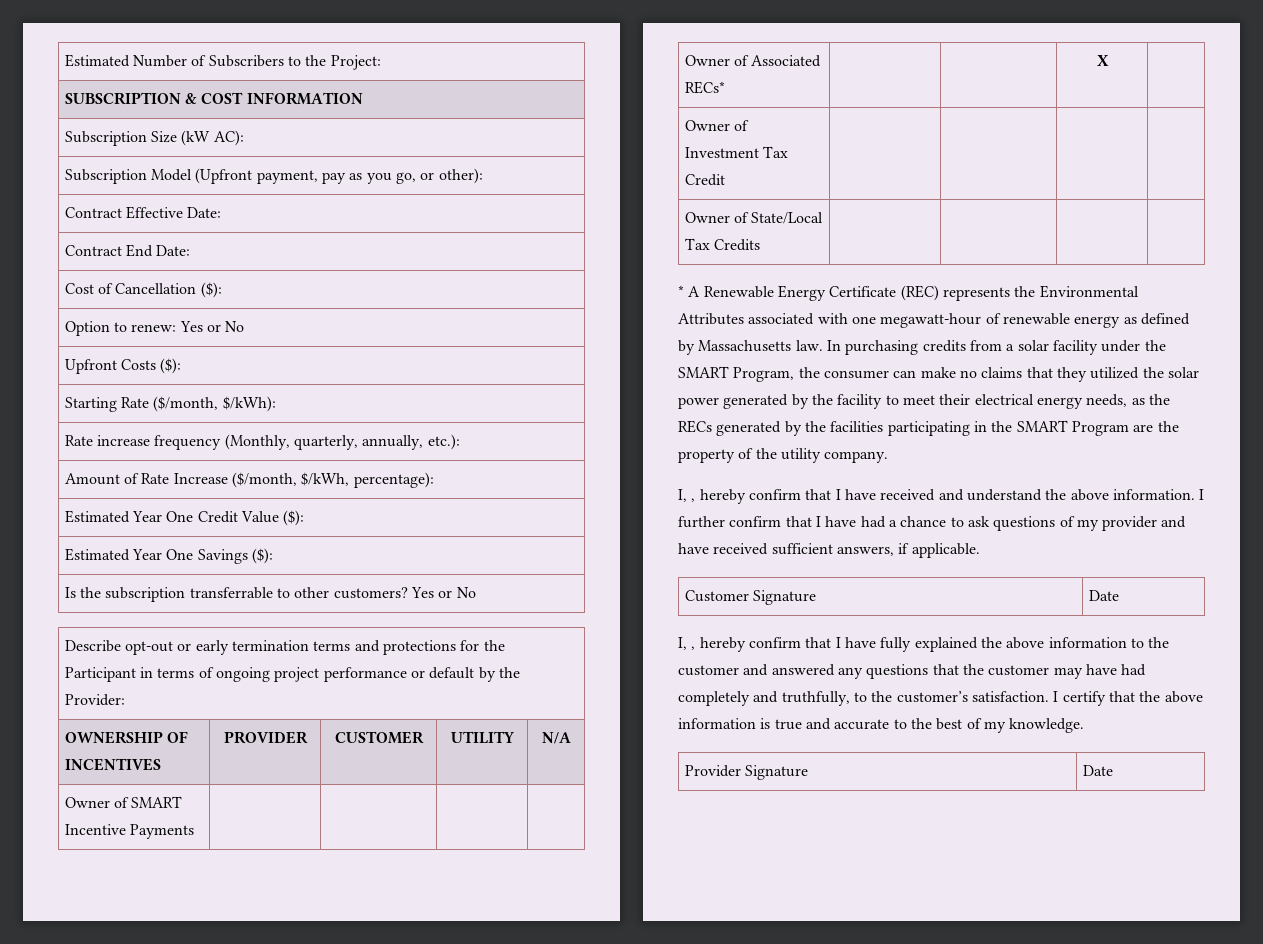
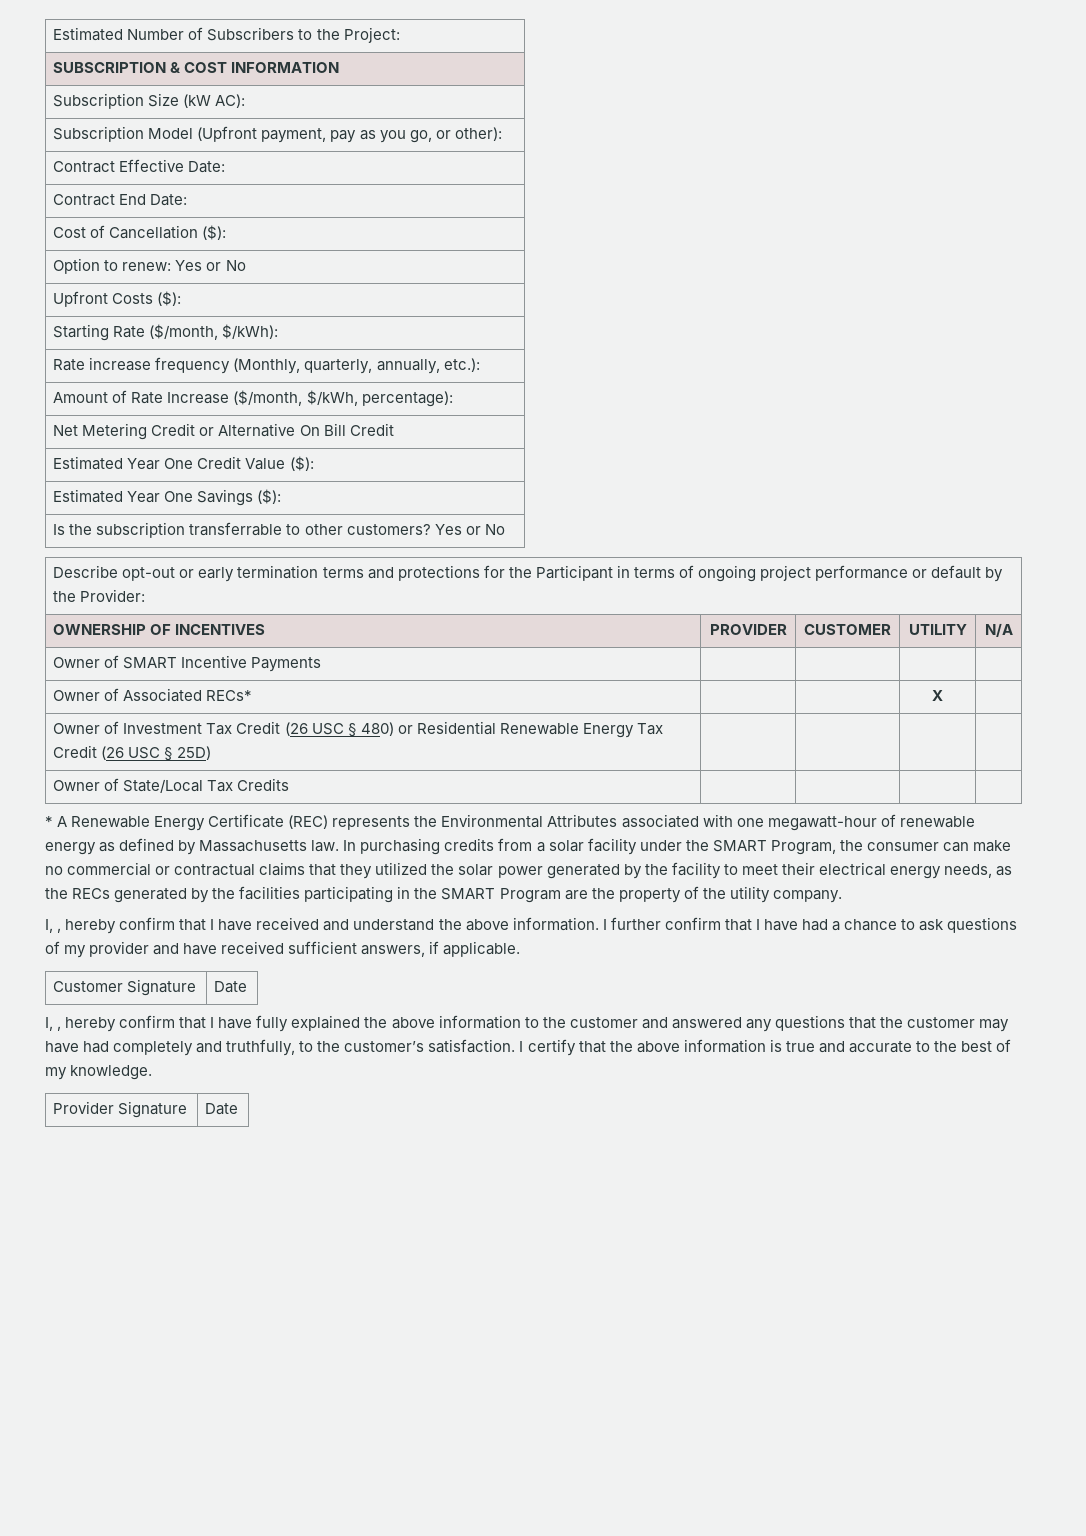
(434, 480) none -> [53,423,394,440] // Net Metering Credit or Alternative On Bill Credit
(725, 180) none -> [284,721,663,738] [53,745,212,761] (26 USC § 480) or Residential Renewable Energy Tax Credit (26 USC § 25D)
(977, 374) none -> [67,862,256,876] commercial or contractual

